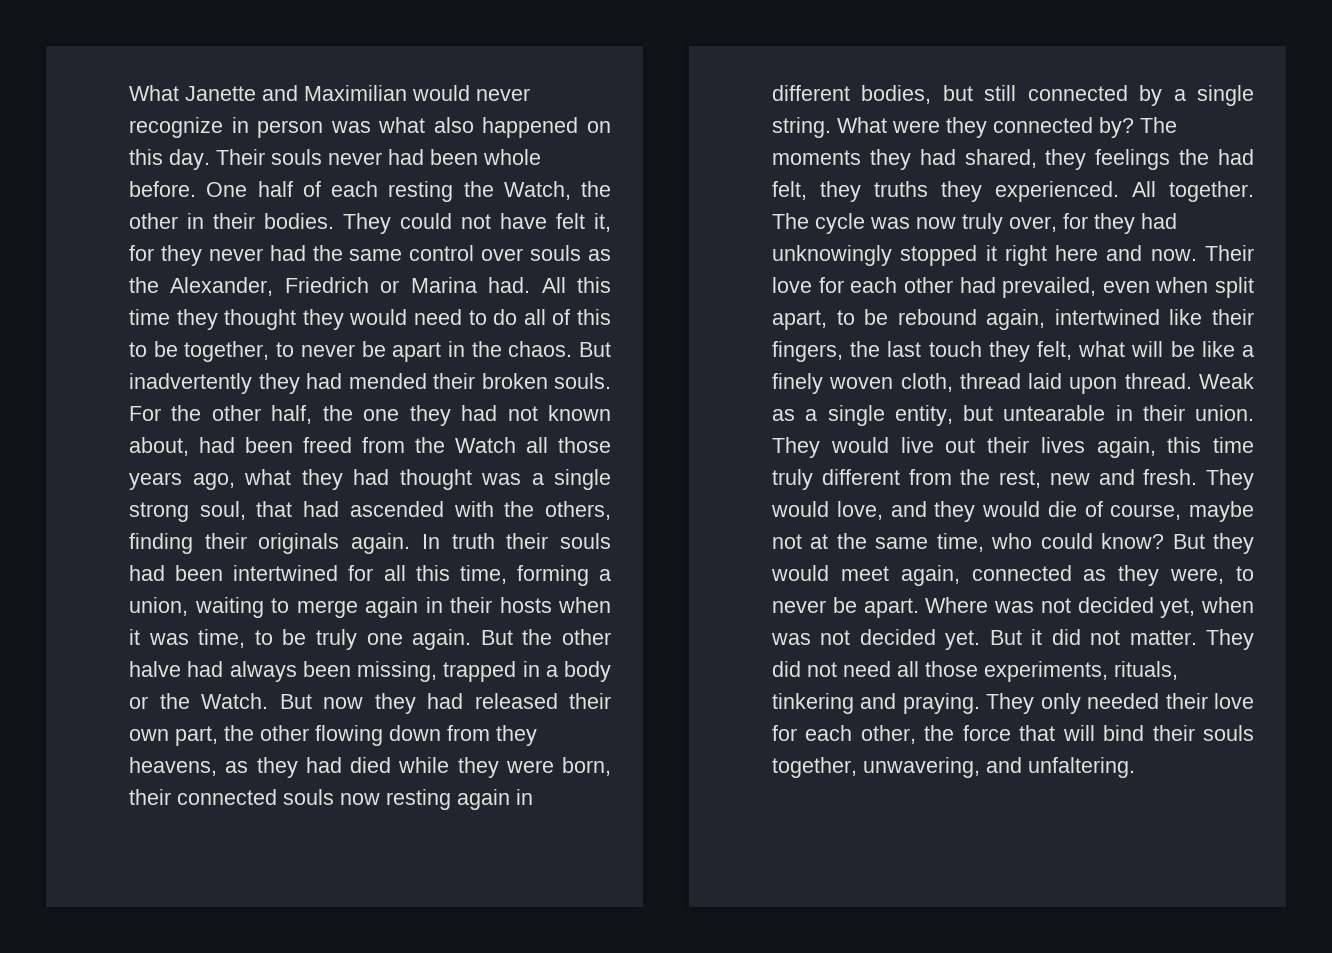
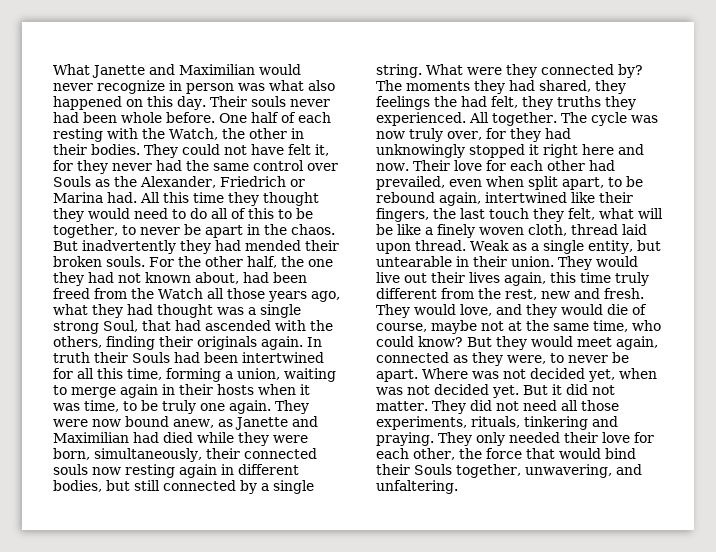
(454, 191) none -> [107,128,138,139] with
[530,245,582,261] souls -> [53,176,91,187] Souls
[199,501,246,520] soul, -> [103,320,138,332] Soul,
[560,533,611,549] souls -> [132,352,170,363] Souls
[480,629,612,645] [129,661,611,682] [129,693,611,714] [129,725,537,746] [129,757,298,778] But the other halve had always been missing, trapped in a body or the Watch. But now they had released their own part, the other flowing down from they heavens, as they -> [275,400,309,414] [53,416,318,430] [53,432,129,443] They were now bound anew, as Janette and Maximilian
(611, 766) none -> [94,448,202,462] simultaneously,
[1062,725,1095,741] will -> [558,448,601,459] would
[1203,725,1254,741] souls -> [414,464,452,475] Souls

